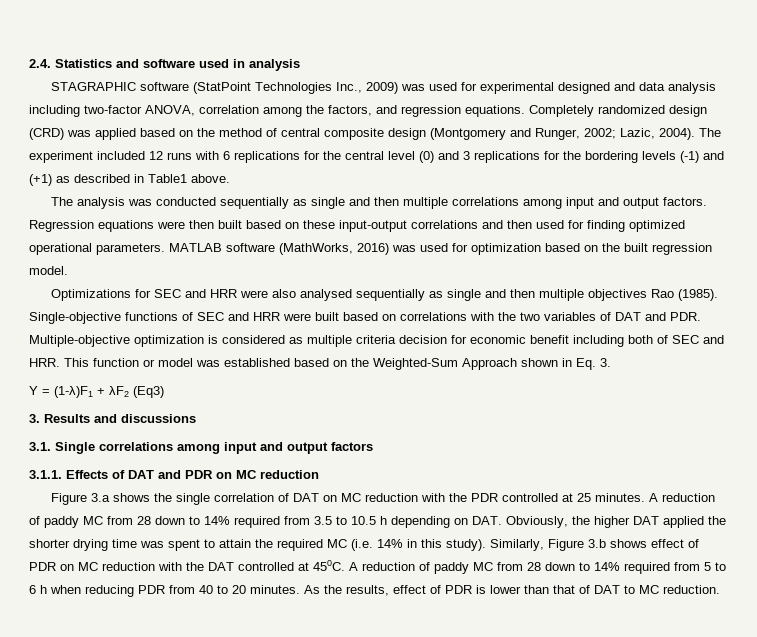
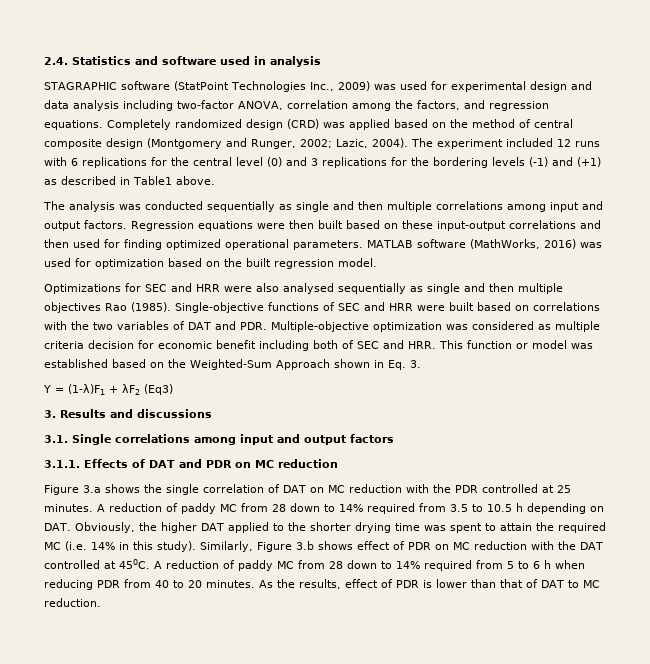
[558,82,611,94] designed -> [529,81,567,92] design
[208,335,218,344] is -> [446,324,468,330] was
(704, 522) none -> [272,523,284,531] to

